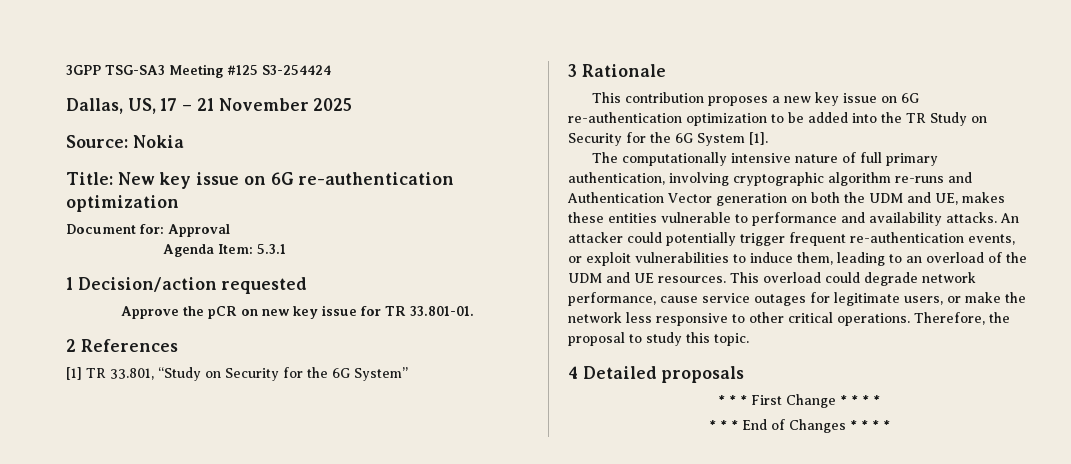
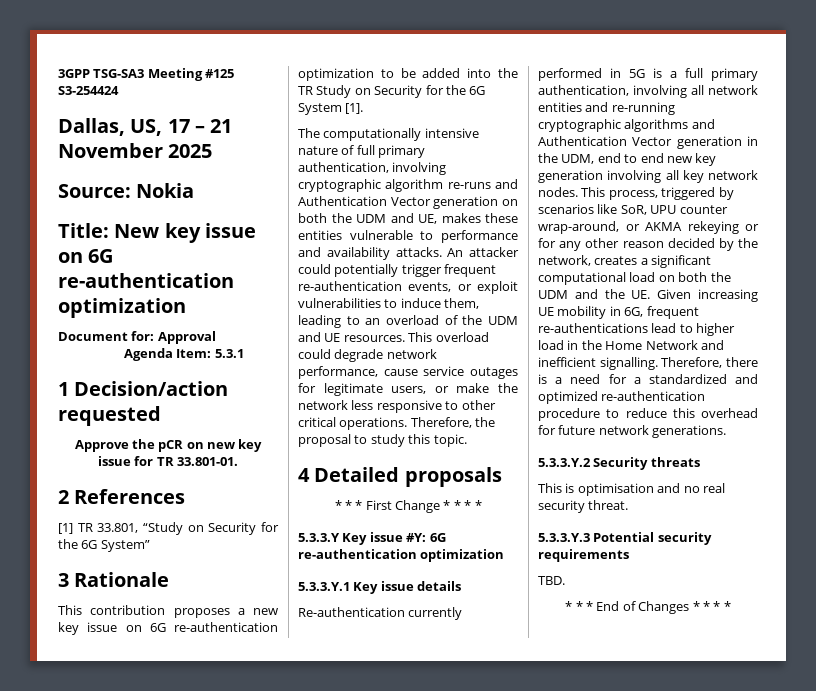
(880, 400) none -> [298,532,446,545] [298,549,505,562] [298,581,462,594] [298,607,463,620] [538,68,758,81] [538,85,758,98] [538,102,675,115] [538,119,715,132] [538,136,758,149] [538,153,717,166] [538,170,758,183] [538,187,734,200] [538,204,728,215] [538,221,759,234] [538,238,758,251] [538,255,712,268] [538,272,731,285] [538,289,758,302] [538,306,699,319] [538,323,736,336] [538,340,724,350] [538,357,758,370] [538,374,758,384] [538,391,706,404] [538,408,758,421] [538,425,727,438] [538,457,700,470] [538,483,725,496] [538,500,629,513] [538,532,712,545] [538,549,629,562] [538,576,565,585] // 5.3.3.Y Key issue #Y: 6G re-authentication optimization // 5.3.3.Y.1 Key issue details // Re-authentication currently performed in 5G is a full primary authentication, involving all network entities and re-running cryptographic algorithms and Authentication Vector generation in the UDM, end to end new key generation involving all key network nodes. This process, triggered by scenarios like SoR, UPU counter wrap-around, or AKMA rekeying or for any other reason decided by the network, creates a significant computational load on both the UDM and the UE. Given increasing UE mobility in 6G, frequent re-authentications lead to higher load in the Home Network and inefficient signalling. Therefore, there is a need for a standardized and optimized re-authentication procedure to reduce this overhead for future network generations. // 5.3.3.Y.2 Security threats // This is optimisation and no real security threat. // 5.3.3.Y.3 Potential security requirements // TBD.

